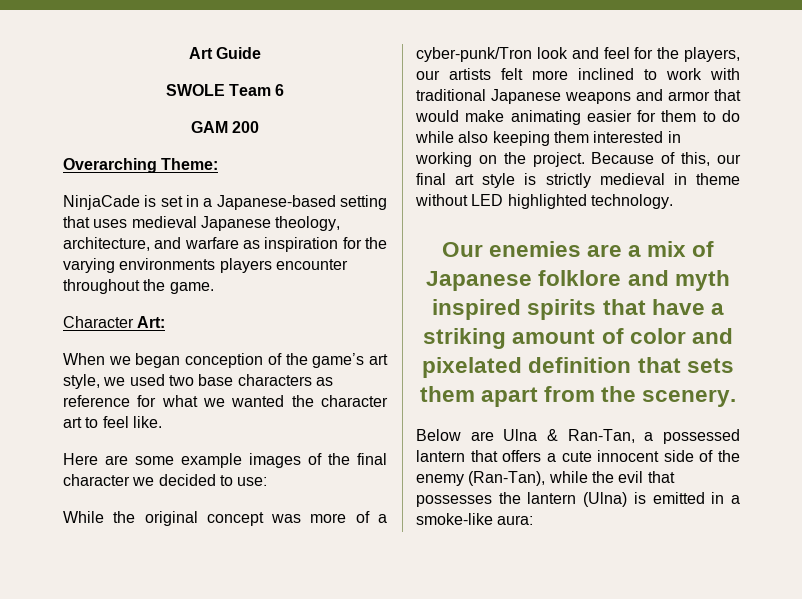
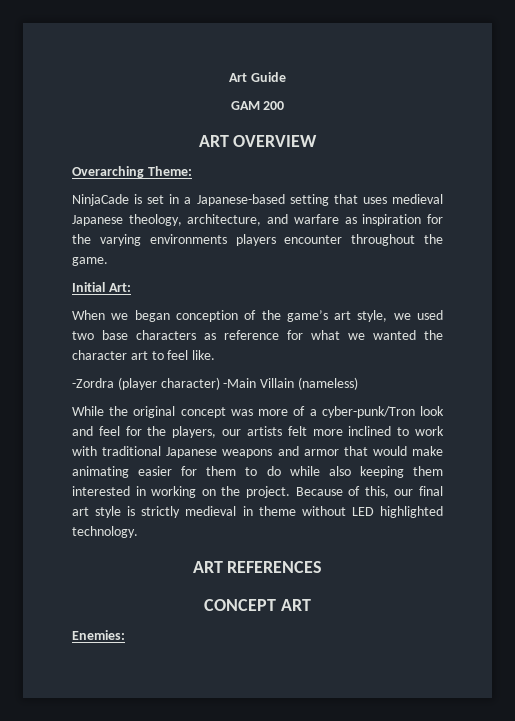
[165,84,285,96] // SWOLE Team 6 -> (286, 77) none
(260, 127) none -> [198,135,318,147] // ART OVERVIEW
[63,316,134,328] Character -> [72,282,105,292] Initial
[63,453,387,468] [63,474,268,486] Here are some example images of the final character we decided to use: -> [72,377,358,390] -Zordra (player character) -Main Villain (nameless)
[441,241,715,257] [426,270,730,291] [432,299,724,320] [423,328,733,349] [422,357,734,378] [419,386,737,407] [416,429,741,444] [416,450,740,462] [416,471,675,486] [416,492,740,507] [416,513,534,525] Our enemies are a mix of Japanese folklore and myth inspired spirits that have a striking amount of color and pixelated definition that sets them apart from the scenery. // Below are Ulna & Ran-Tan, a possessed lantern that offers a cute innocent side of the enemy (Ran-Tan), while the evil that possesses the lantern (Ulna) is emitted in a smoke-like aura: -> [192,561,323,573] [204,599,311,611] [72,630,125,640] ART REFERENCES // CONCEPT ART // Enemies:

